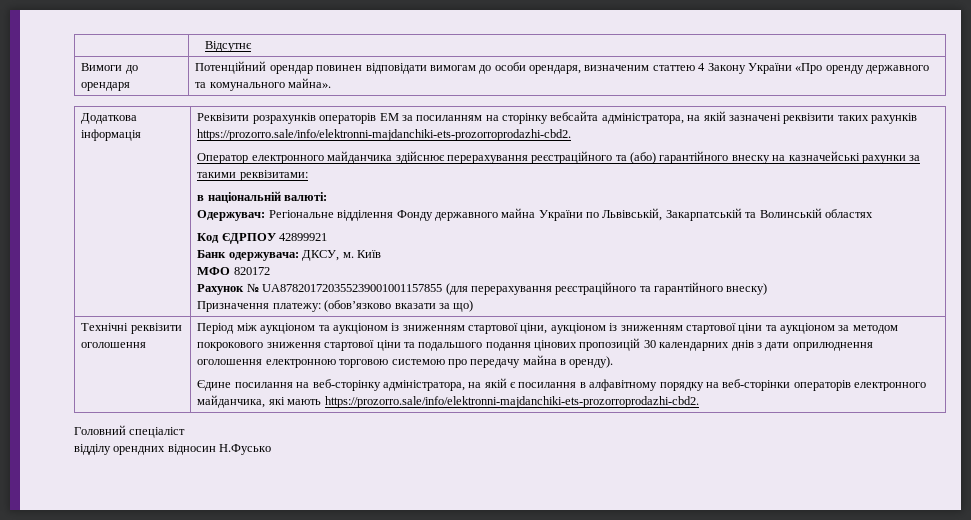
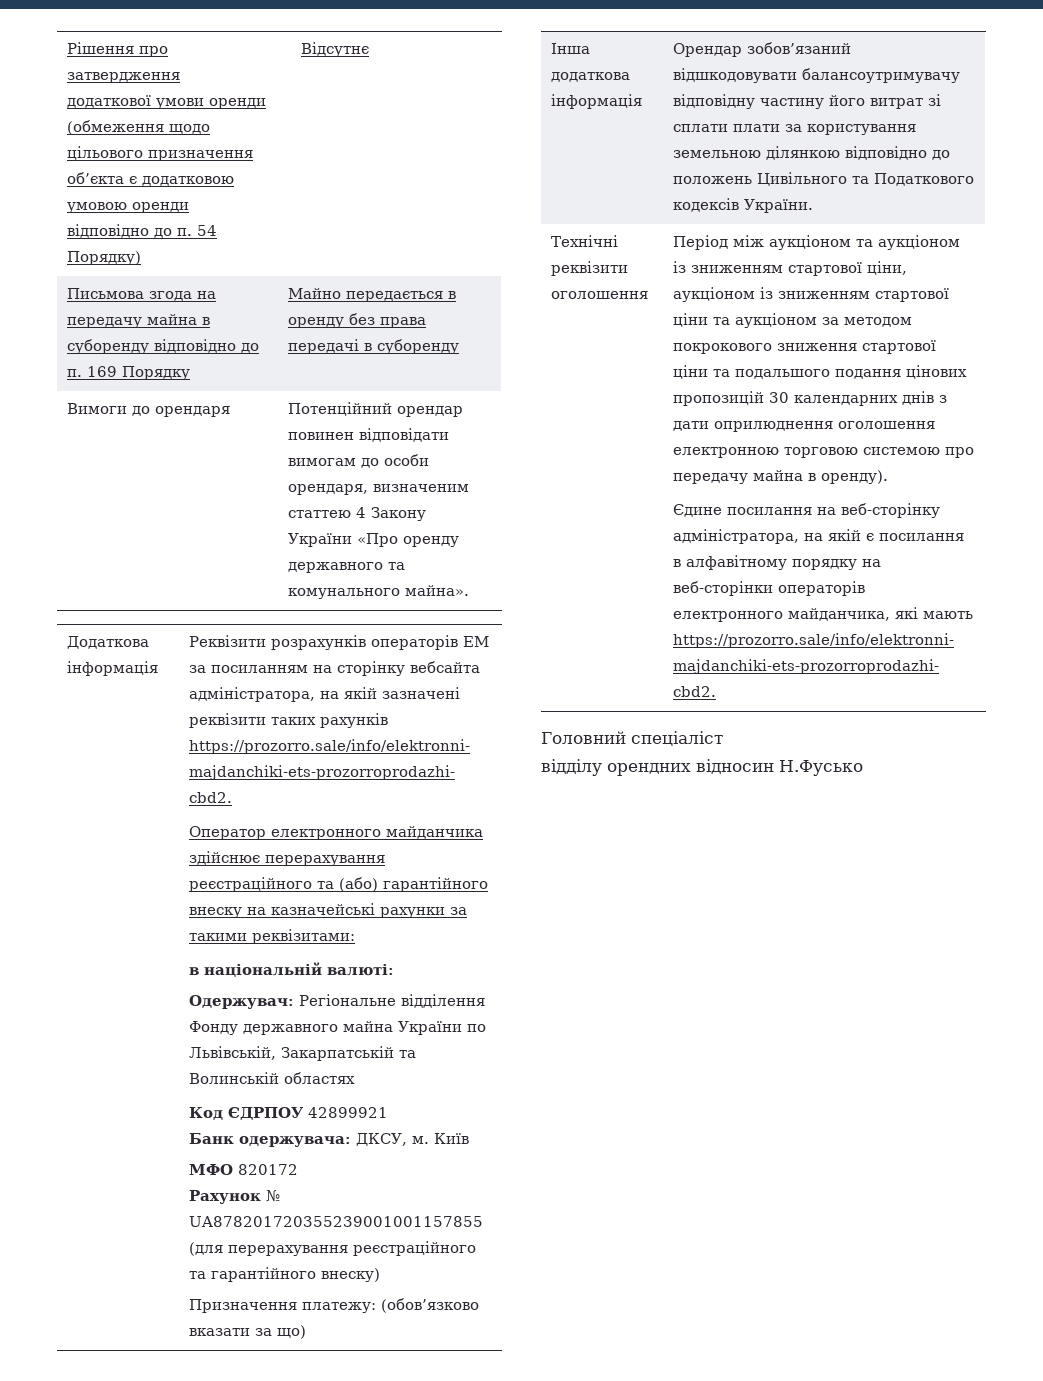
[205,41,253,52] | Відсутнє -> [67,42,169,57] [67,72,181,83] [67,95,267,109] [67,120,211,135] [67,146,254,161] [67,172,235,186] [67,202,190,213] [67,224,218,238] [67,251,142,265] [301,42,370,57] [67,288,217,301] [67,314,211,328] [67,339,260,354] [67,366,191,380] [288,288,457,302] [288,313,427,328] [288,339,460,354] Рішення про затвердження додаткової умови оренди (обмеження щодо цільового призначення об’єкта є додатковою умовою оренди відповідно до п. 54 Порядку) | Відсутнє // Письмова згода на передачу майна в суборенду відповідно до п. 169 Порядку | Майно передається в оренду без права передачі в суборенду
(474, 306) none -> [551,43,591,54] [551,72,631,82] [551,94,643,109] [673,42,852,57] [673,68,961,83] [673,94,942,109] [673,124,917,135] [673,146,951,160] [673,172,975,186] [673,198,814,213] // Інша додаткова інформація | Орендар зобов’язаний відшкодовувати балансоутримувачу відповідну частину його витрат зі сплати плати за користування земельною ділянкою відповідно до положень Цивільного та Податкового кодексів України.

